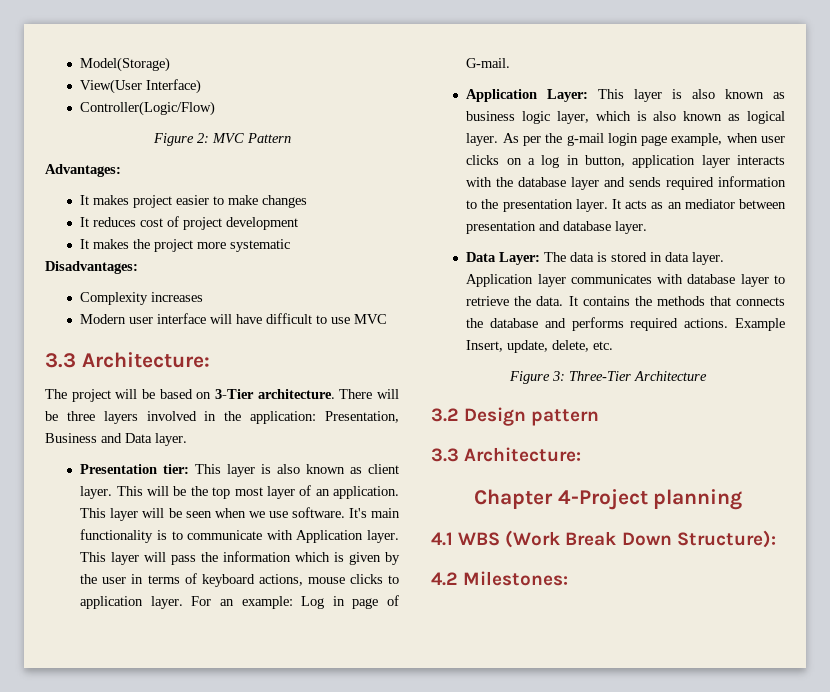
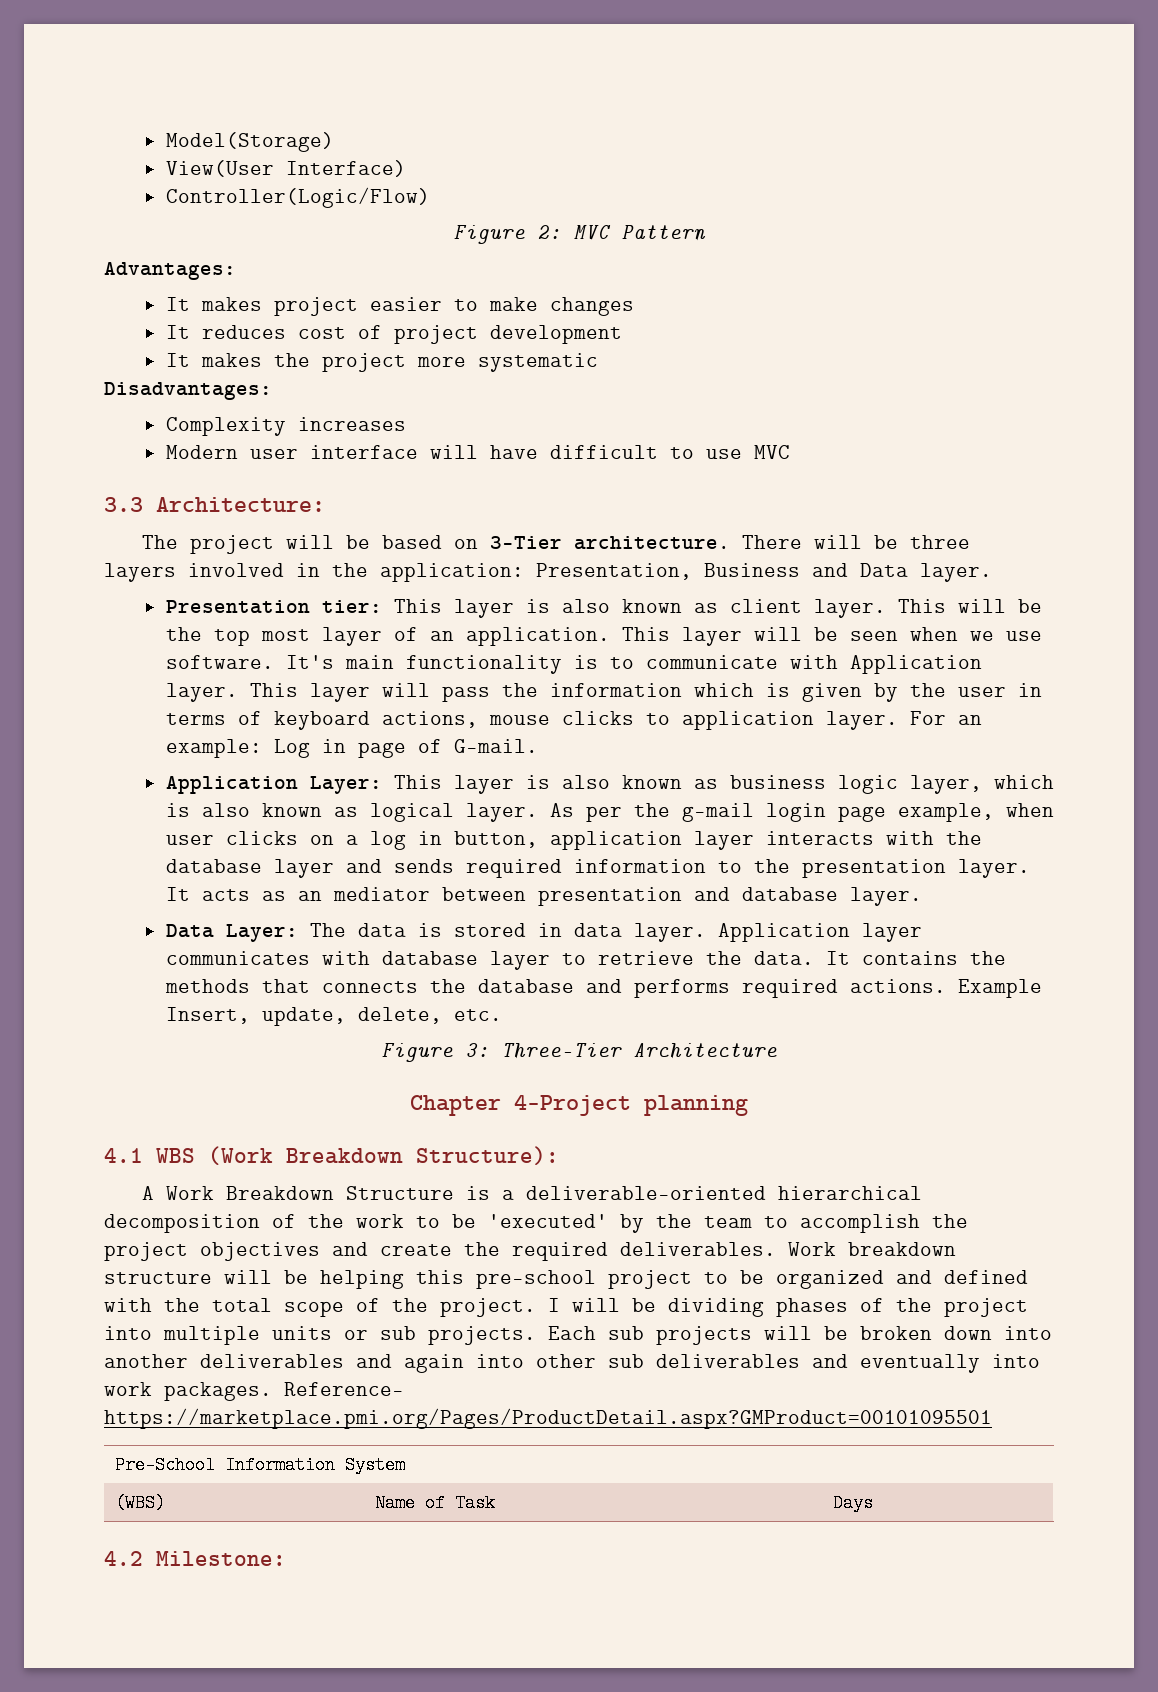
[431,407,600,426] [431,447,582,462] // 3.2 Design pattern // 3.3 Architecture: -> (777, 1051) none
[565,531,672,546] Break Down -> [286,1148,403,1164] Breakdown
(776, 539) none -> [142,1186,923,1201] [104,1214,968,1233] [104,1242,956,1261] [104,1270,1028,1289] [104,1298,1028,1317] [104,1326,1052,1345] [104,1354,1040,1373] [104,1382,404,1401] [104,1408,992,1429] [115,1456,406,1474] [115,1494,166,1512] [375,1494,496,1512] [833,1494,874,1512] // A Work Breakdown Structure is a deliverable-oriented hierarchical decomposition of the work to be 'executed' by the team to accomplish the project objectives and create the required deliverables. Work breakdown structure will be helping this pre-school project to be organized and defined with the total scope of the project. I will be dividing phases of the project into multiple units or sub projects. Each sub projects will be broken down into another deliverables and again into other sub deliverables and eventually into work packages. Reference— https://marketplace.pmi.org/Pages/ProductDetail.aspx?GMProduct=00101095501 // Pre-School Information System // (WBS) | Name of Task | Days
[463,571,569,586] Milestones: -> [156,1551,286,1566] Milestone:

